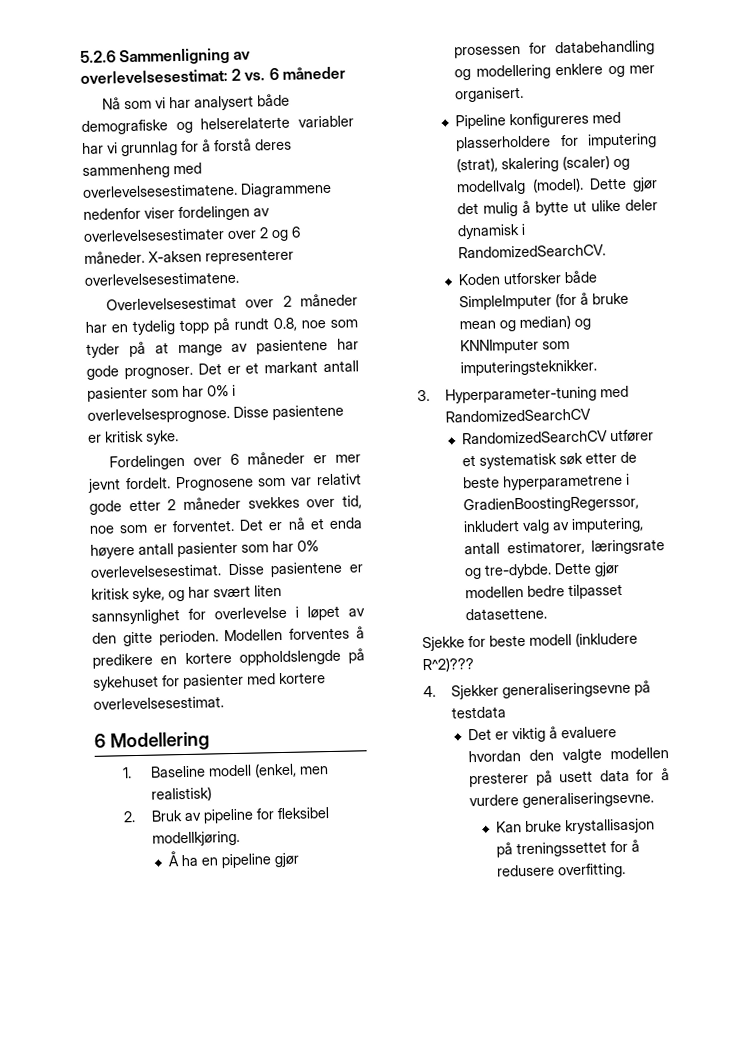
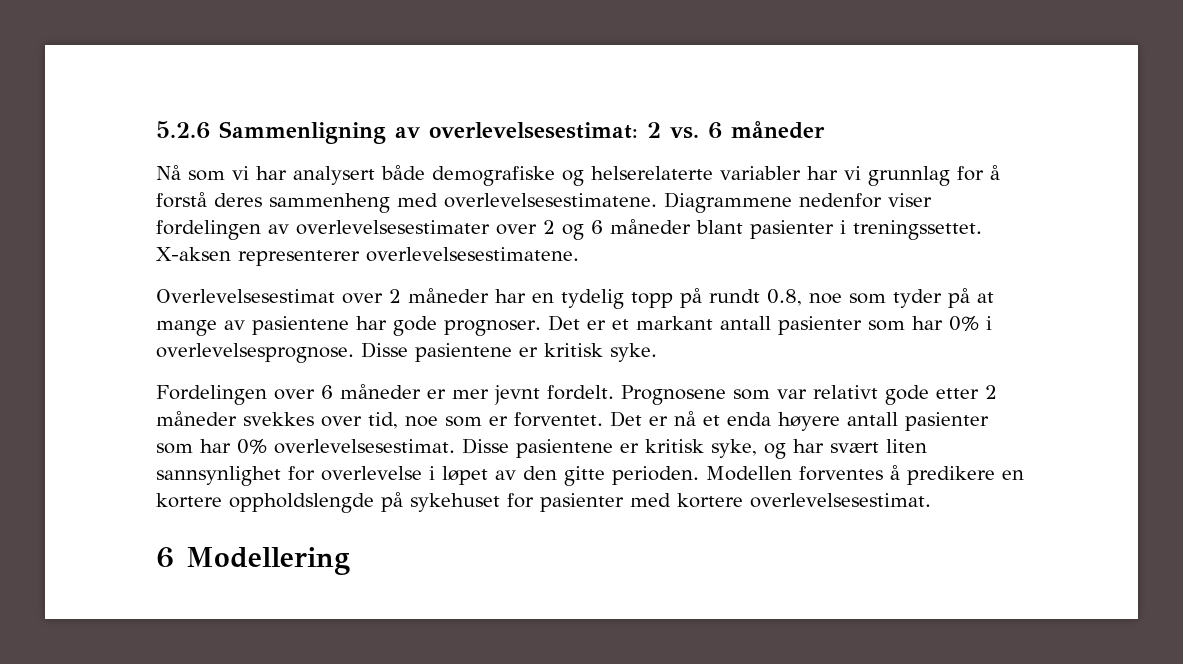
[84,250,145,264] måneder. -> [610,219,982,240] måneder blant pasienter i treningssettet.
[122,762,330,779] [151,786,213,802] [123,807,331,824] [152,830,241,847] [168,851,301,869] [454,40,655,59] [454,63,655,81] [455,86,525,103] [455,111,622,130] [456,133,657,152] [456,155,631,173] [456,177,658,196] [457,199,658,217] [457,223,527,240] [458,244,607,259] [458,270,599,286] [459,292,630,311] [459,314,593,332] [460,338,571,355] [460,359,598,377] [417,385,630,404] [445,408,592,423] [462,429,655,445] [462,451,638,469] [463,473,631,491] [463,495,640,514] [463,517,645,534] [464,539,665,556] [464,562,621,580] [465,583,624,600] [465,607,548,621] [422,631,639,652] [422,657,476,673] [423,680,652,700] [451,706,507,719] [468,726,618,743] [468,747,669,764] [469,768,670,788] [469,791,655,809] [495,818,655,835] [495,839,640,858] [496,862,626,879] // 1. Baseline modell (enkel, men realistisk) // 2. Bruk av pipeline for fleksibel modellkjøring. // Å ha en pipeline gjør prosessen for databehandling og modellering enklere og mer organisert. // Pipeline konfigureres med plasserholdere for imputering (strat), skalering (scaler) og modellvalg (model). Dette gjør det mulig å bytte ut ulike deler dynamisk i RandomizedSearchCV. // Koden utforsker både SimpleImputer (for å bruke mean og median) og KNNImputer som imputeringsteknikker. // 3. Hyperparameter-tuning med RandomizedSearchCV // RandomizedSearchCV utfører et systematisk søk etter de beste hyperparametrene i GradienBoostingRegerssor, inkludert valg av imputering, antall estimatorer, læringsrate og tre-dybde. Dette gjør modellen bedre tilpasset datasettene. // Sjekke for beste modell (inkludere R^2)??? // 4. Sjekker generaliseringsevne på testdata // Det er viktig å evaluere hvordan den valgte modellen presterer på usett data for å vurdere generaliseringsevne. // Kan bruke krystallisasjon på treningssettet for å redusere overfitting. -> (350, 561) none

